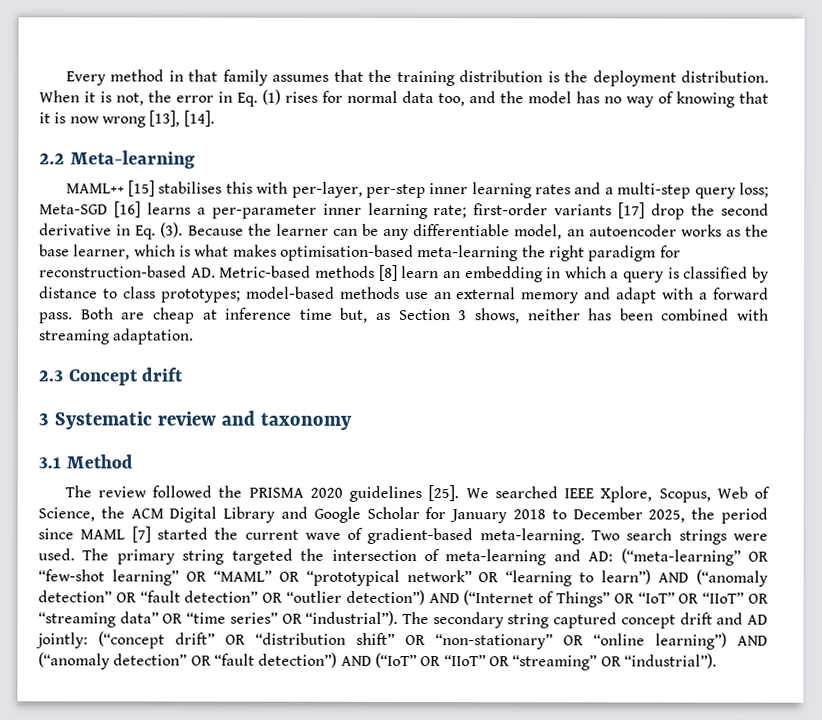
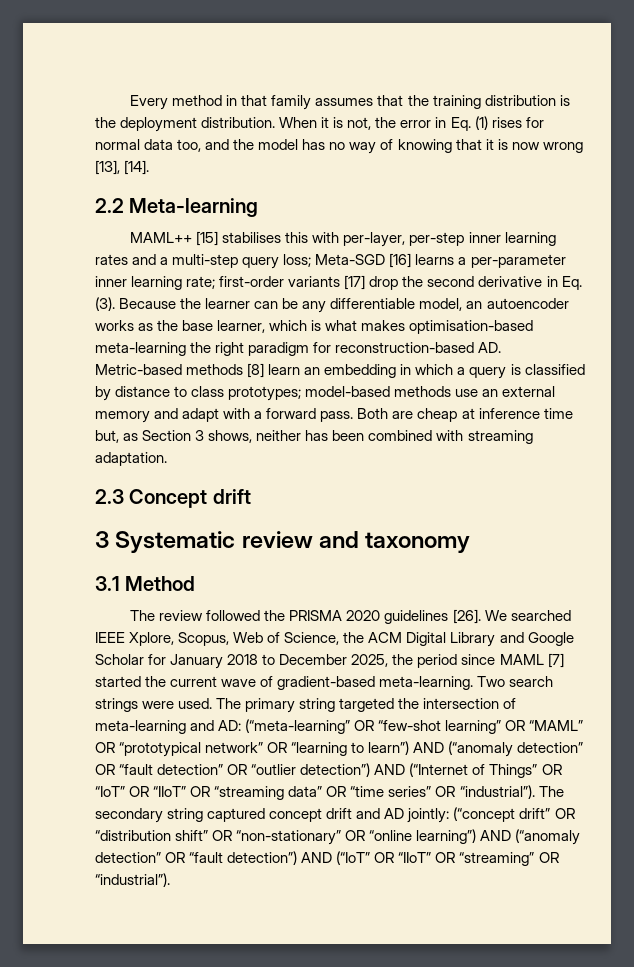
[428,485,460,502] [25]. -> [452,609,481,624] [26].

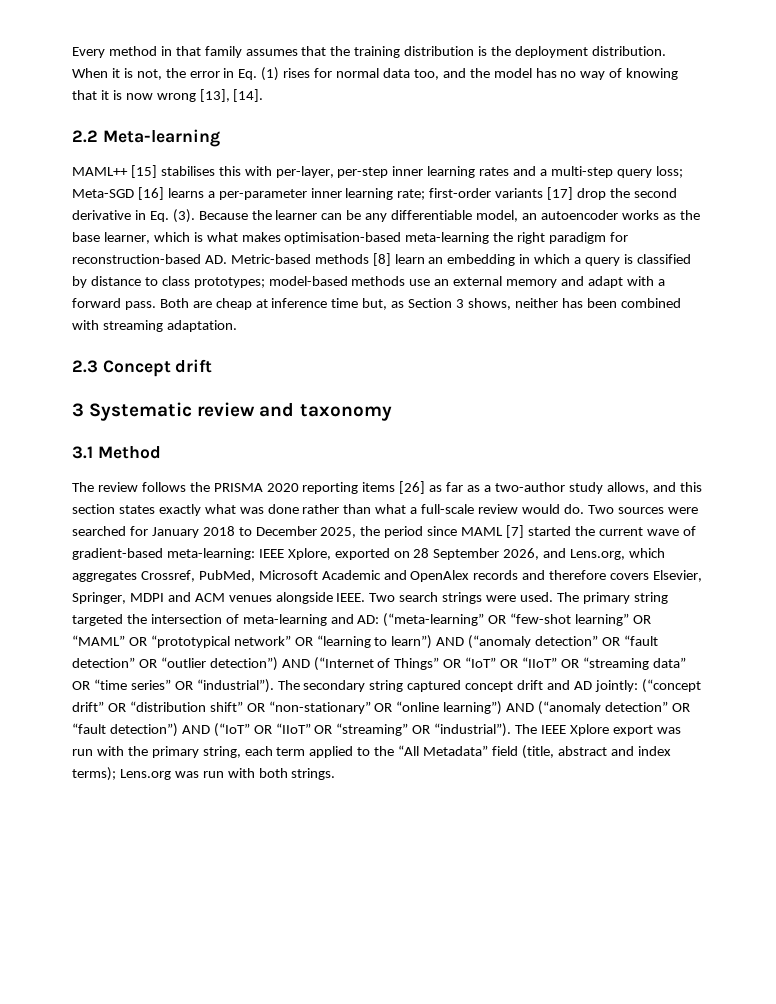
[206,610,261,621] followed -> [141,482,186,492] follows
[384,609,571,624] [95,632,574,647] [95,654,144,665] guidelines [26]. We searched IEEE Xplore, Scopus, Web of Science, the ACM Digital Library and Google Scholar -> [302,481,702,494] [72,504,698,516] [72,526,126,536] reporting items [26] as far as a two-author study allows, and this section states exactly what was done rather than what a full-scale review would do. Two sources were searched
[379,676,474,690] meta-learning. -> [166,548,666,560] [72,570,703,582] [72,592,366,604] meta-learning: IEEE Xplore, exported on 28 September 2026, and Lens.org, which aggregates Crossref, PubMed, Microsoft Academic and OpenAlex records and therefore covers Elsevier, Springer, MDPI and ACM venues alongside IEEE.
(170, 880) none -> [515,724,681,736] [72,745,671,759] [72,767,336,781] The IEEE Xplore export was run with the primary string, each term applied to the “All Metadata” field (title, abstract and index terms); Lens.org was run with both strings.

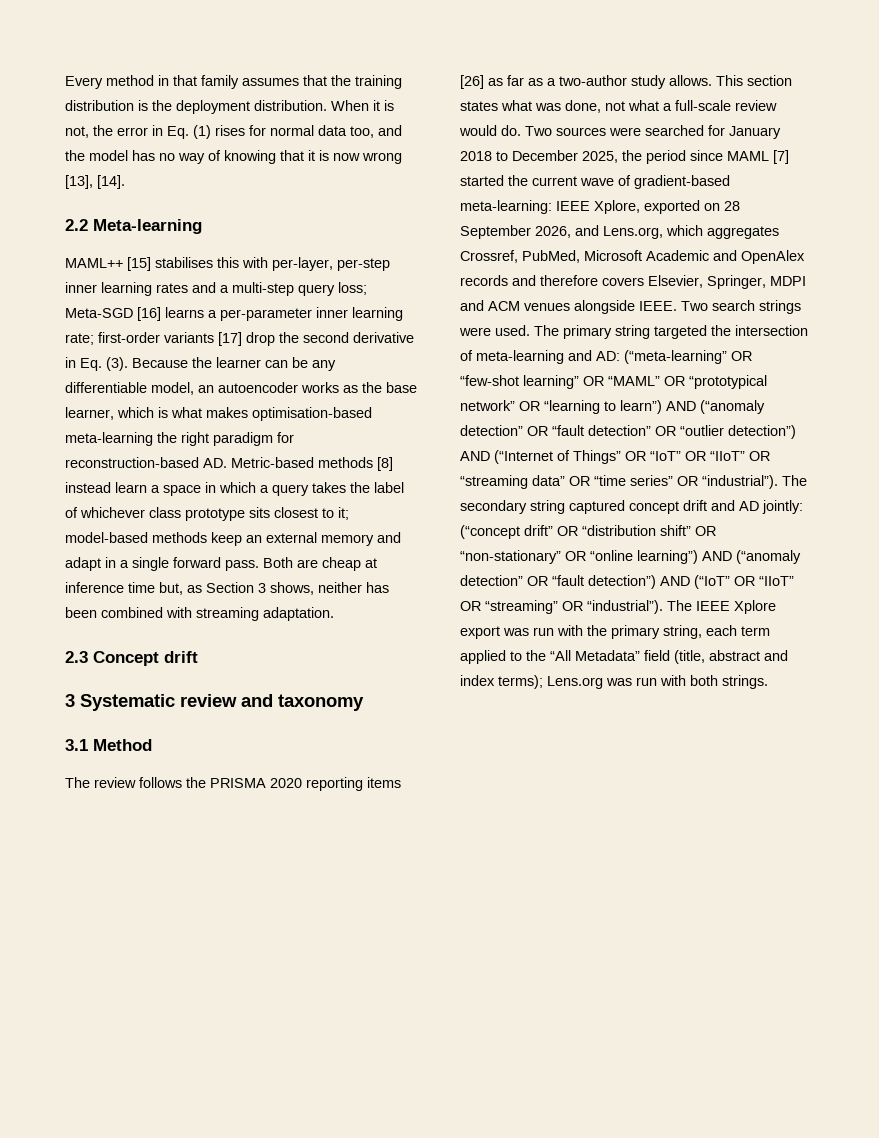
[394,254,691,266] [72,276,265,288] learn an embedding in which a query is classified by distance to class prototypes; -> [65,482,404,496] [65,507,349,521] instead learn a space in which a query takes the label of whichever class prototype sits closest to it;
[409,279,431,286] use -> [211,532,242,546] keep
[626,276,665,286] with a -> [105,557,169,571] in a single
[606,482,702,494] allows, and this -> [669,75,743,86] allows. This
[158,504,201,516] exactly -> (498, 106) none
[267,504,372,514] done rather than -> [565,100,625,113] done, not

